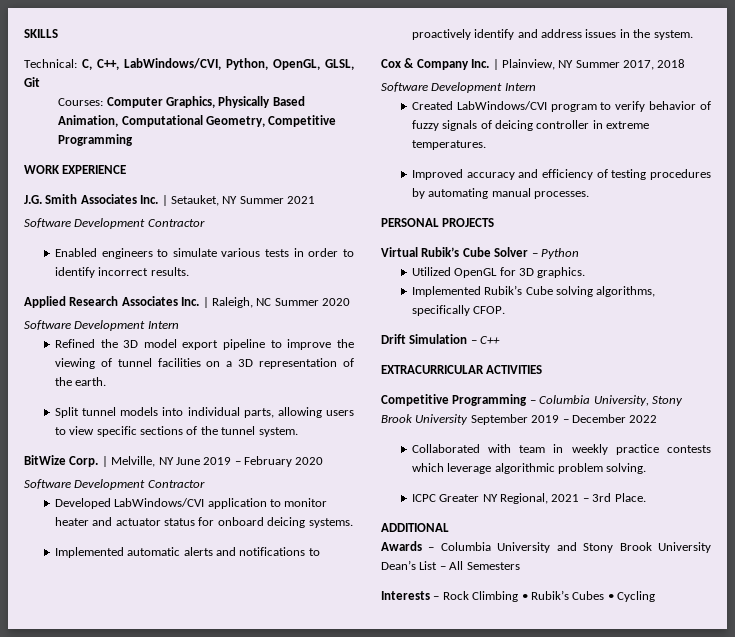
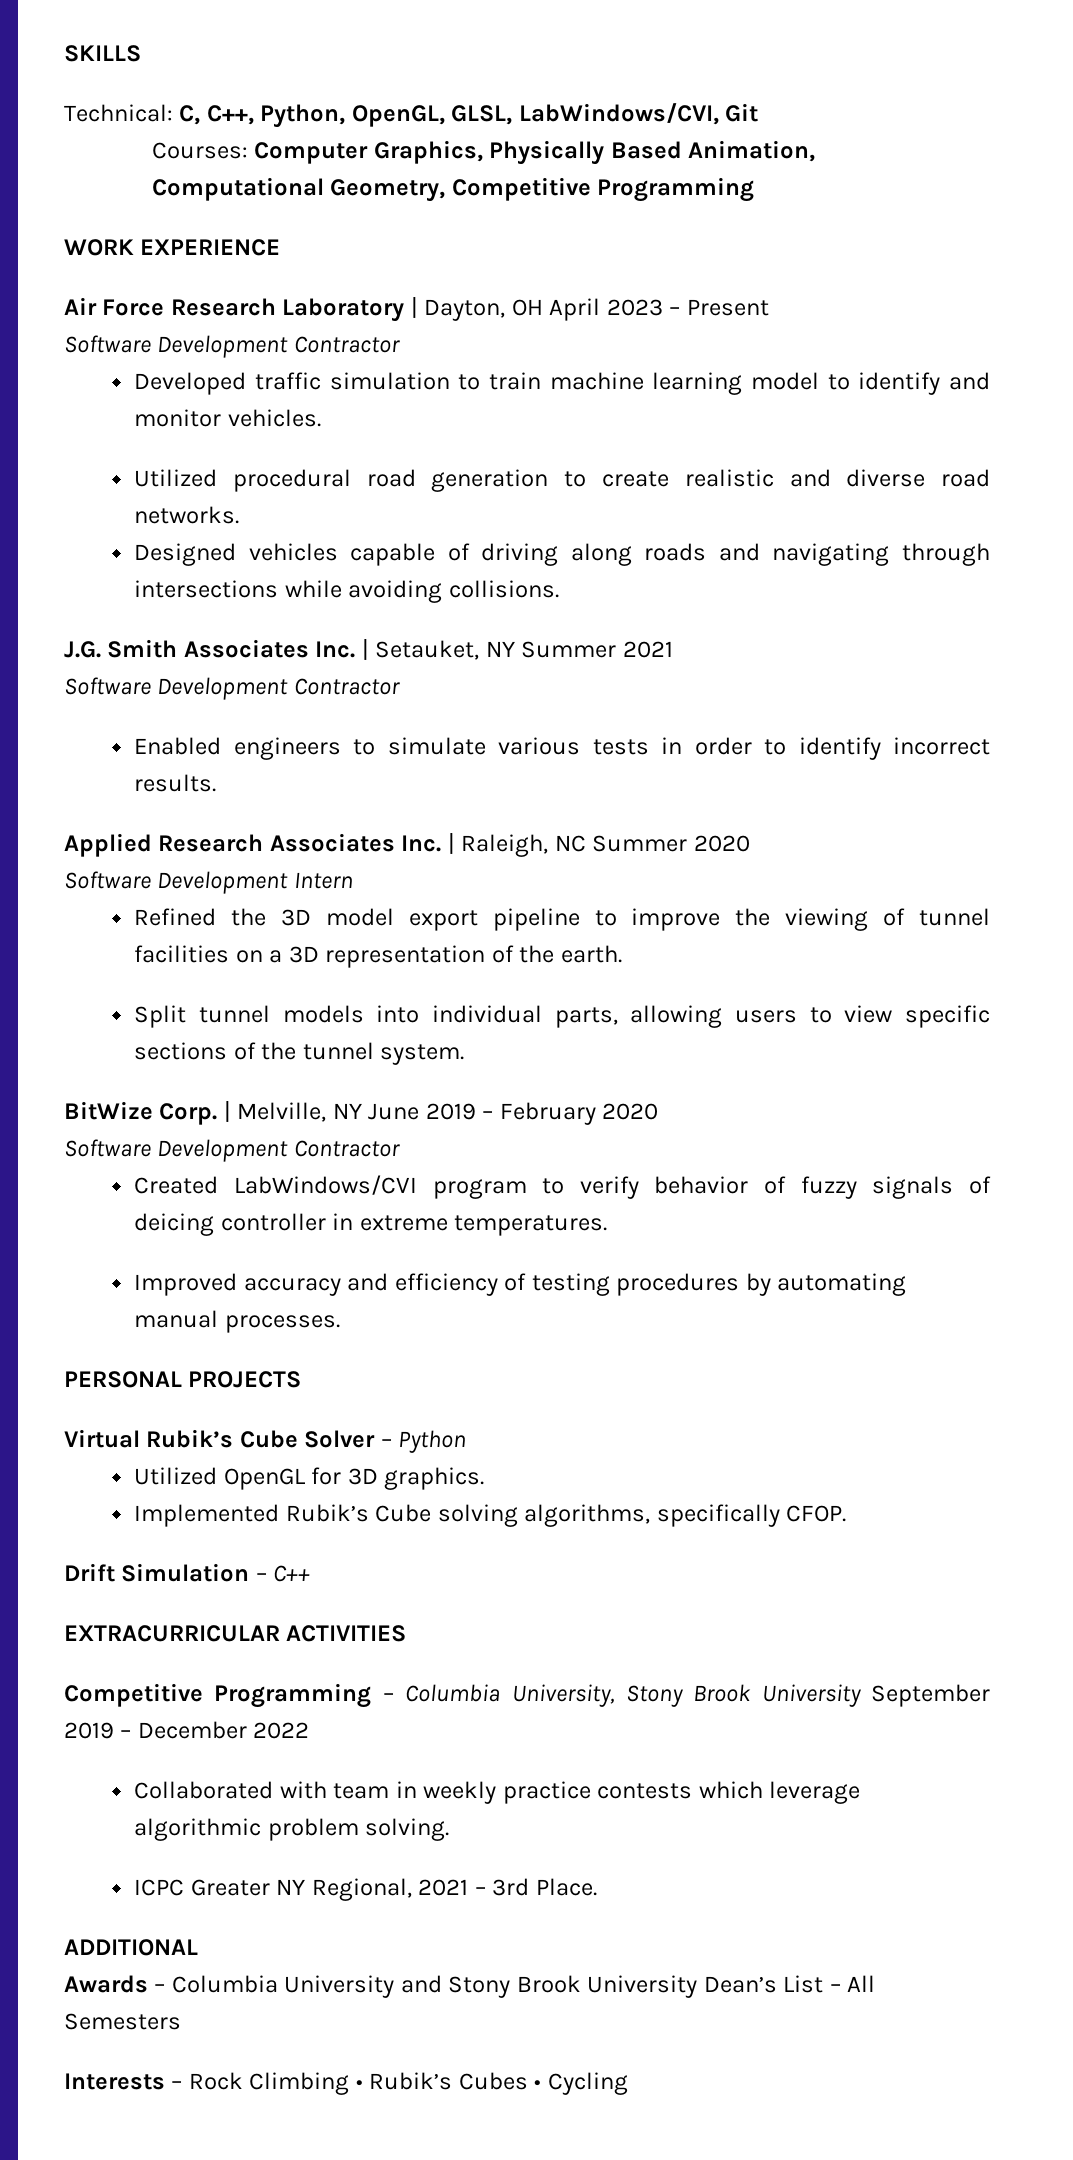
[124,58,221,70] LabWindows/CVI, -> (254, 115) none
(354, 64) none -> [518,103,719,125] LabWindows/CVI,
(127, 169) none -> [64,297,769,322] [64,335,400,358] [134,372,991,395] [134,409,321,427] [134,469,991,492] [134,506,240,524] [134,543,990,566] [134,580,559,603] // Air Force Research Laboratory | Dayton, OH April 2023 – Present // Software Development Contractor // Developed traffic simulation to train machine learning model to identify and monitor vehicles. // Utilized procedural road generation to create realistic and diverse road networks. // Designed vehicles capable of driving along roads and navigating through intersections while avoiding collisions.
[54,498,328,509] [54,517,353,528] [54,547,320,558] [411,29,693,40] [381,58,686,70] [381,82,536,93] // Developed LabWindows/CVI application to monitor heater and actuator status for onboard deicing systems. // Implemented automatic alerts and notifications to proactively identify and address issues in the system. // Cox & Company Inc. | Plainview, NY Summer 2017, 2018 // Software Development Intern -> (400, 1148) none

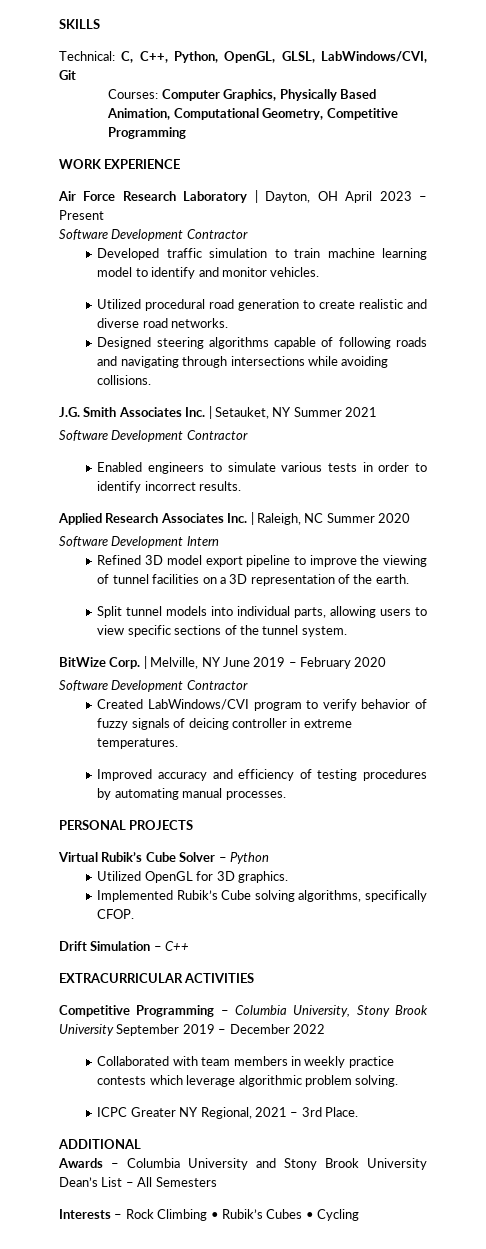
[248,543,632,566] vehicles capable of driving along -> [156,337,391,349] steering algorithms capable of following
[231,908,267,926] the -> (142, 560) none
(390, 1791) none -> [233,1056,288,1066] members

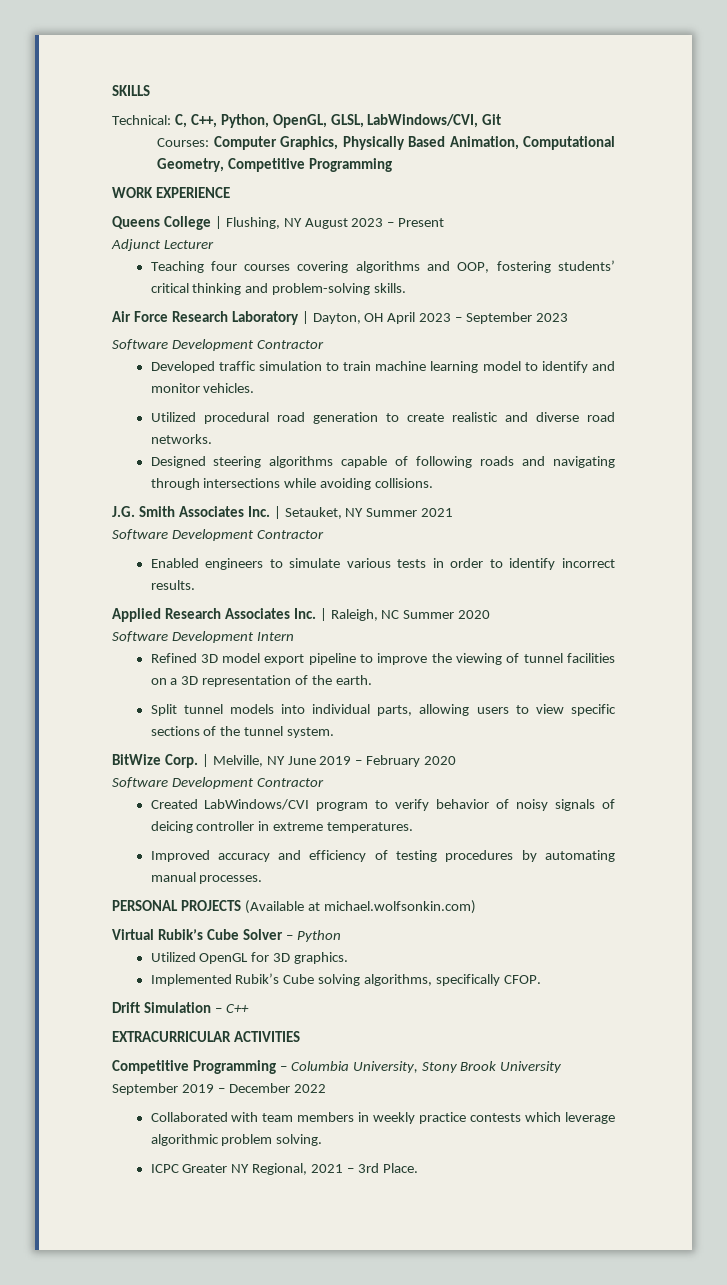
(181, 164) none -> [112,216,445,230] [111,239,214,251] [150,260,616,273] [150,283,407,295] // Queens College | Flushing, NY August 2023 – Present // Adjunct Lecturer // Teaching four courses covering algorithms and OOP, fostering students’ critical thinking and problem-solving skills.
[59,210,104,220] Present -> [466,312,569,324] September 2023
[97,718,129,730] fuzzy -> [516,799,549,811] noisy
(194, 825) none -> [244,900,476,914] (Available at michael.wolfsonkin.com)
[58,1139,141,1149] [58,1158,427,1170] [59,1177,217,1187] [59,1209,359,1221] // ADDITIONAL // Awards – Columbia University and Stony Brook University Dean’s List – All Semesters // Interests – Rock Climbing • Rubik’s Cubes • Cycling -> (418, 1168) none

